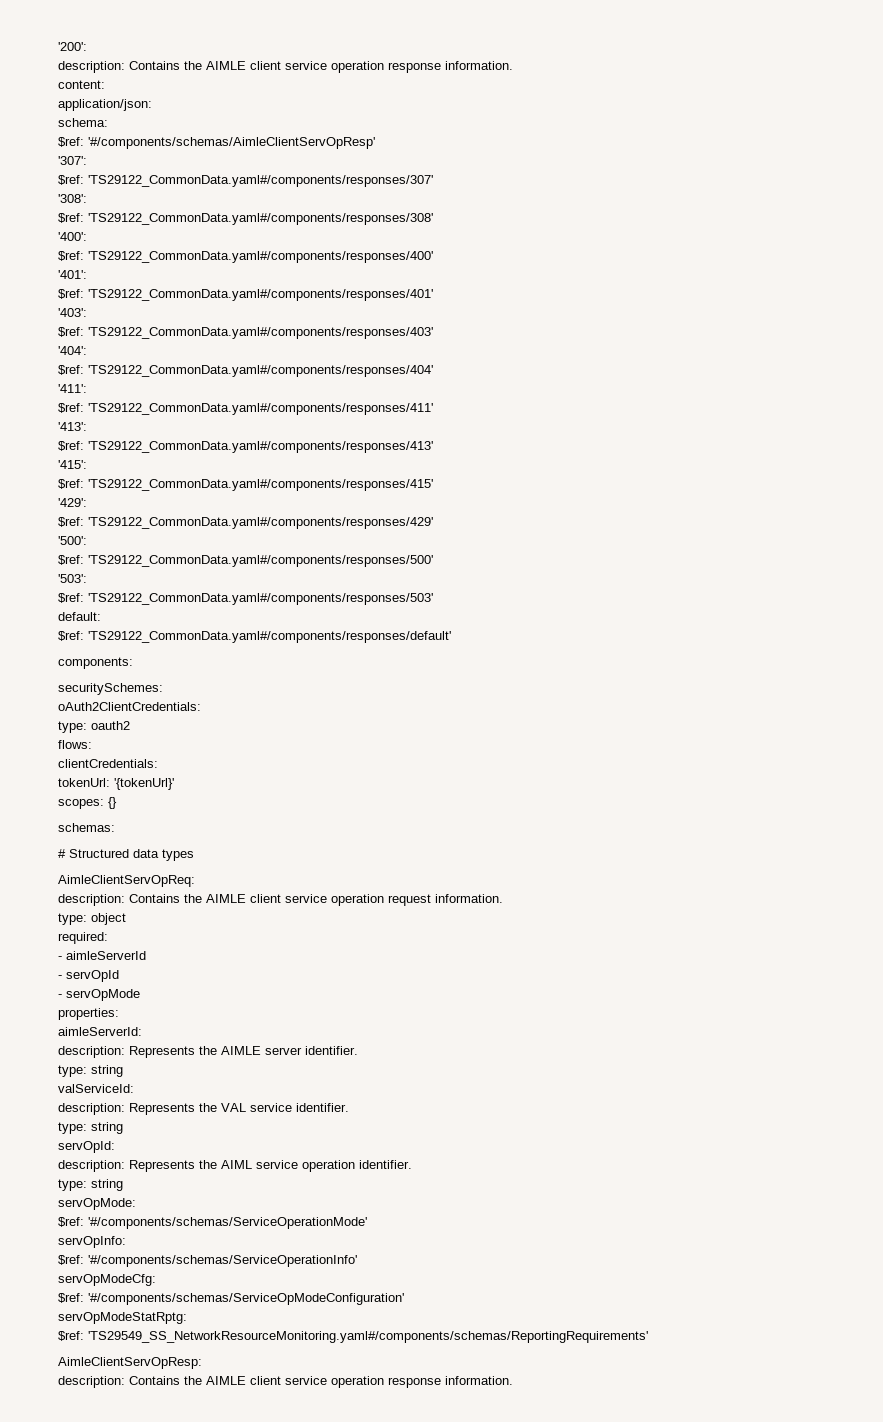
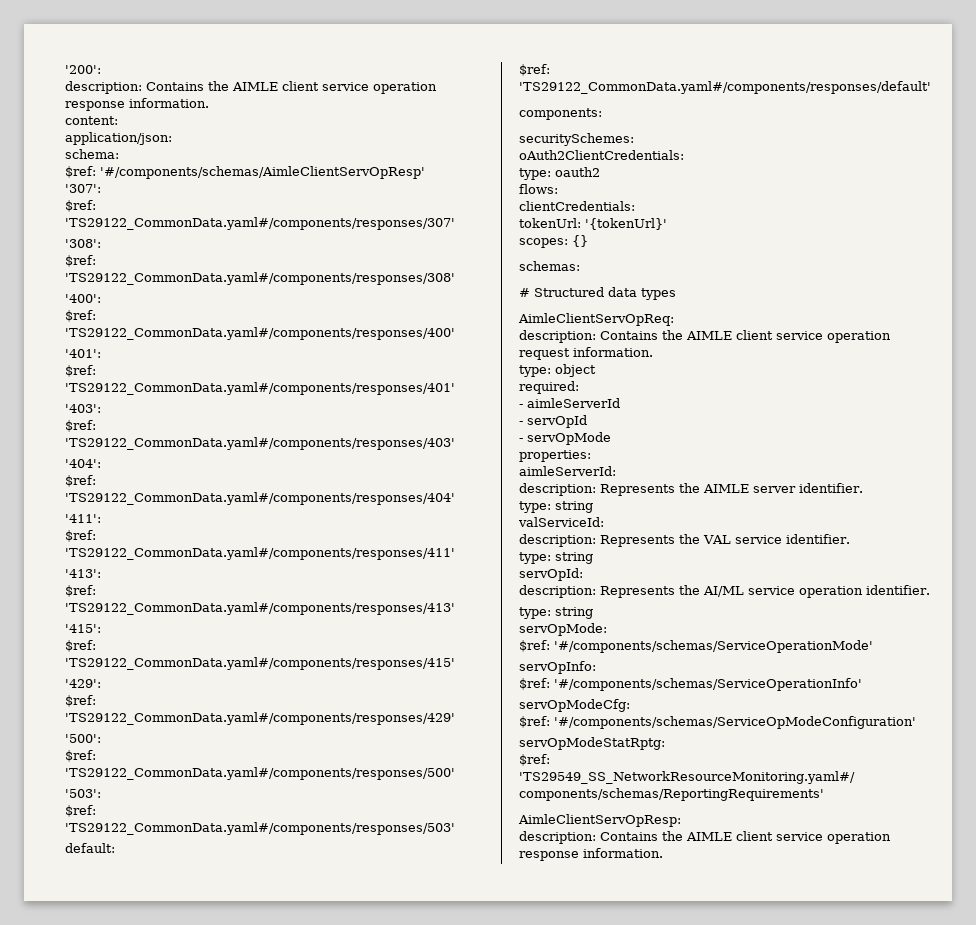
[221,1160,252,1169] AIML -> [703,586,744,597] AI/ML

